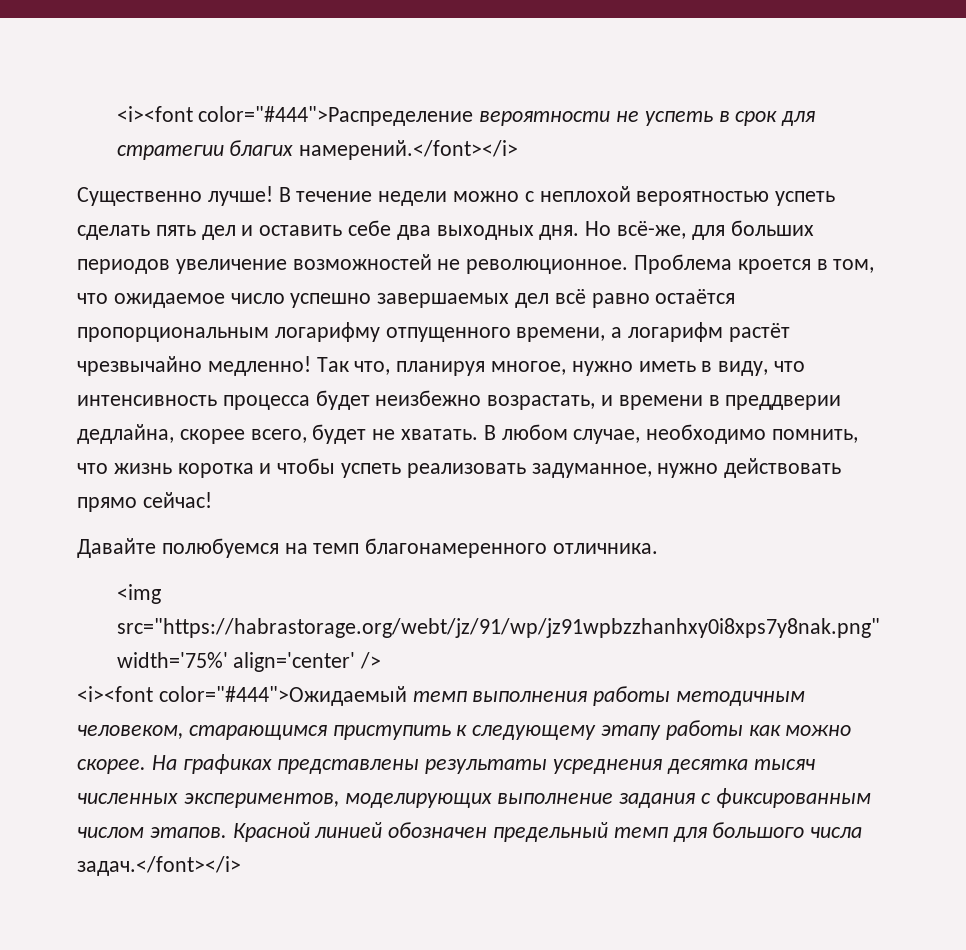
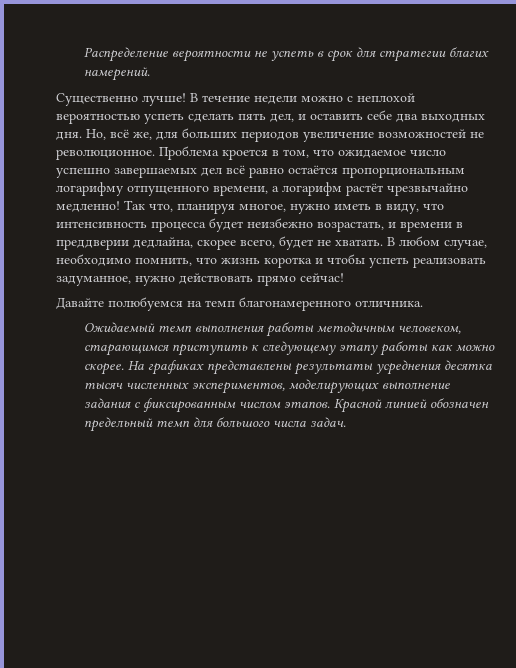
[116,106,474,126] <i><font color="#444">Распределение -> [83,47,168,62] Распределение
[299,140,519,160] намерений.</font></i> -> [83,67,150,81] намерений.
[201,225,236,240] дел -> [270,114,294,122] дел,
[585,221,687,239] Но всё-же, -> [86,129,152,140] Но, всё же,
[116,584,161,604] [116,618,880,638] [116,652,382,672] [77,686,407,706] <img src="https://habrastorage.org/webt/jz/91/wp/jz91wpbzzhanhxy0i8xps7y8nak.png" width='75%' align='center' /> // <i><font color="#444">Ожидаемый -> [83,322,155,332] Ожидаемый
[77,856,241,876] задач.</font></i> -> [309,417,346,427] задач.

